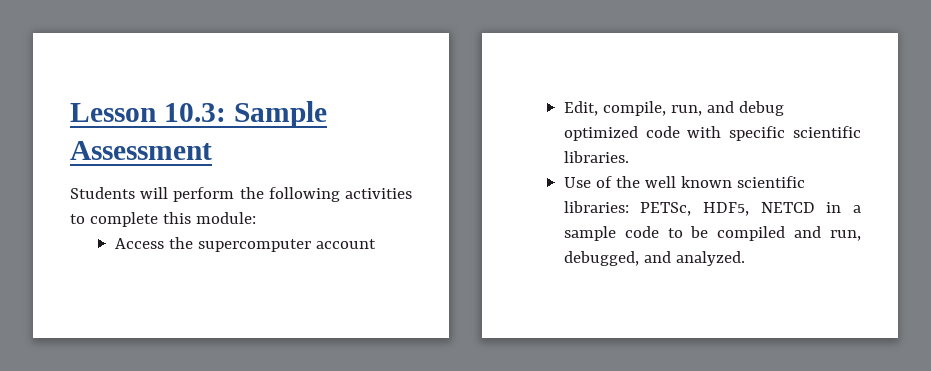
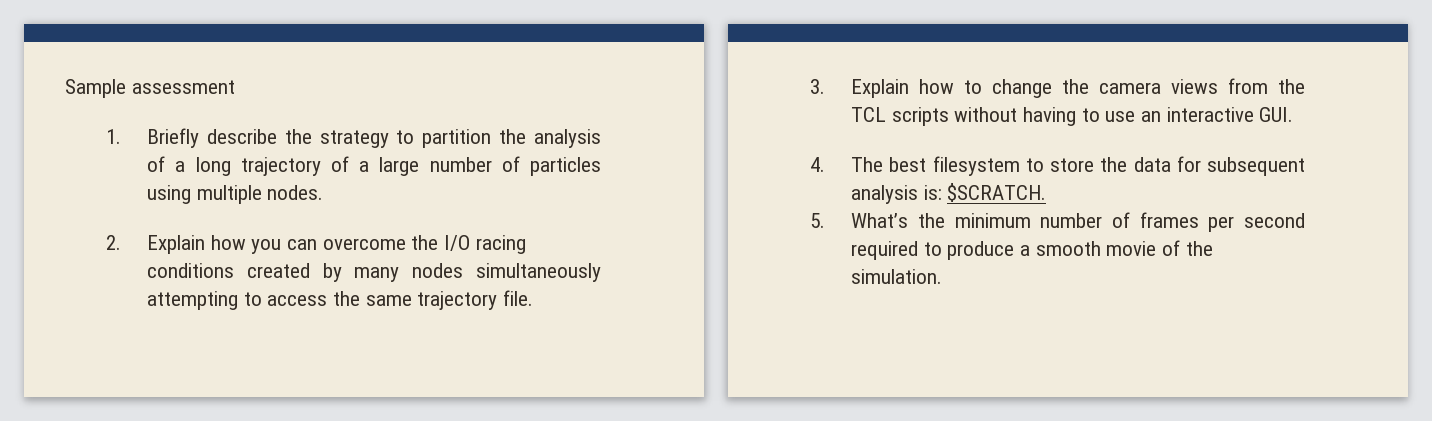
[70,101,327,128] [70,141,212,160] [70,187,412,202] [70,212,256,227] [114,237,376,252] [563,101,784,116] [563,126,861,141] [563,151,629,163] [563,176,805,188] [563,201,861,216] [563,226,861,241] [563,251,745,266] Lesson 10.3: Sample Assessment // Students will perform the following activities to complete this module: // Access the supercomputer account // Edit, compile, run, and debug optimized code with specific scientific libraries. // Use of the well known scientific libraries: PETSc, HDF5, NETCD in a sample code to be compiled and run, debugged, and analyzed. -> [65,79,235,98] [106,128,601,148] [147,156,601,176] [147,185,324,204] [106,235,526,254] [147,263,601,282] [147,290,534,310] [810,78,1305,98] [851,107,1294,126] [810,156,1305,176] [851,183,1047,204] [810,212,1305,232] [851,240,1213,260] [851,269,943,284] Sample assessment // 1. Briefly describe the strategy to partition the analysis of a long trajectory of a large number of particles using multiple nodes. // 2. Explain how you can overcome the I/O racing conditions created by many nodes simultaneously attempting to access the same trajectory file. // 3. Explain how to change the camera views from the TCL scripts without having to use an interactive GUI. // 4. The best filesystem to store the data for subsequent analysis is: $SCRATCH. // 5. What’s the minimum number of frames per second required to produce a smooth movie of the simulation.

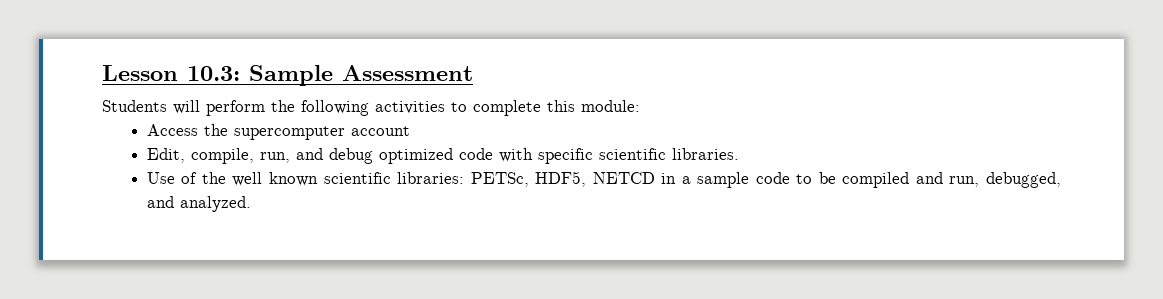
[65,79,235,98] [106,128,601,148] [147,156,601,176] [147,185,324,204] [106,235,526,254] [147,263,601,282] [147,290,534,310] [810,78,1305,98] [851,107,1294,126] [810,156,1305,176] [851,183,1047,204] [810,212,1305,232] [851,240,1213,260] [851,269,943,284] Sample assessment // 1. Briefly describe the strategy to partition the analysis of a long trajectory of a large number of particles using multiple nodes. // 2. Explain how you can overcome the I/O racing conditions created by many nodes simultaneously attempting to access the same trajectory file. // 3. Explain how to change the camera views from the TCL scripts without having to use an interactive GUI. // 4. The best filesystem to store the data for subsequent analysis is: $SCRATCH. // 5. What’s the minimum number of frames per second required to produce a smooth movie of the simulation. -> [102,65,473,86] [102,100,640,116] [146,124,410,140] [146,148,739,164] [146,171,1061,188] [146,196,251,212] Lesson 10.3: Sample Assessment // Students will perform the following activities to complete this module: // Access the supercomputer account // Edit, compile, run, and debug optimized code with specific scientific libraries. // Use of the well known scientific libraries: PETSc, HDF5, NETCD in a sample code to be compiled and run, debugged, and analyzed.

